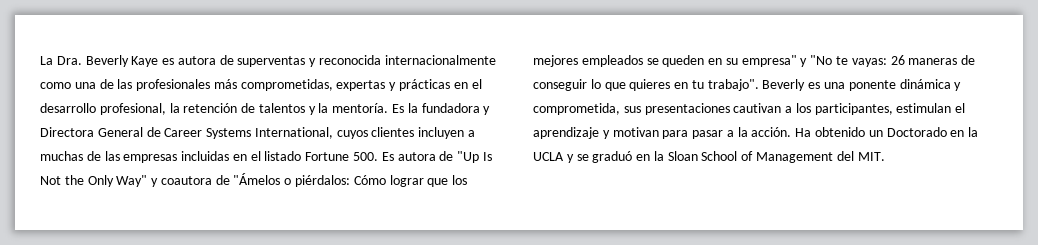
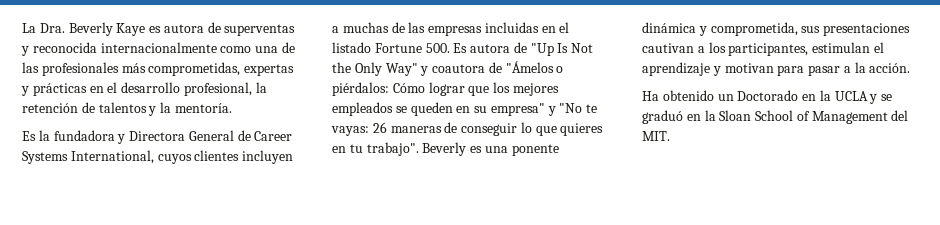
(389, 108) none -> (232, 108) //
(792, 132) none -> (911, 68) //

